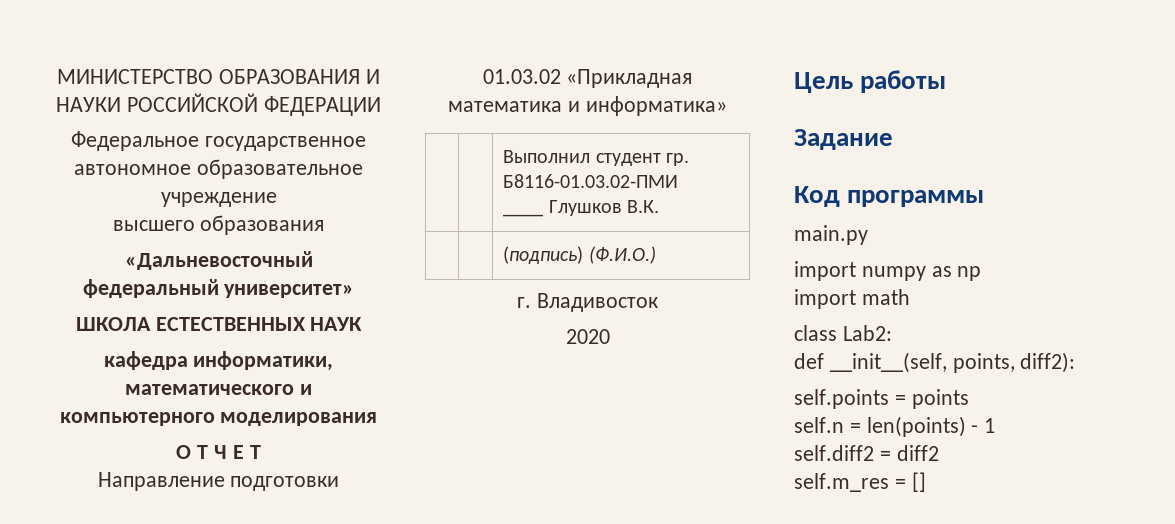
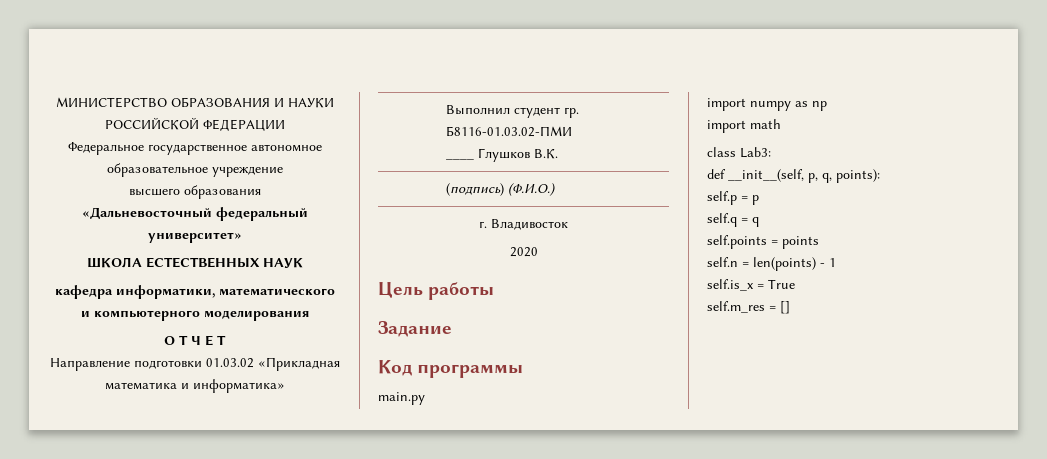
[842,325,892,341] Lab2: -> [740,147,771,158] Lab3:
[952,352,1076,373] points, diff2): -> [808,169,880,183] [707,191,759,205] [707,213,759,227] p, q, points): // self.p = p // self.q = q
[794,445,939,461] self.diff2 = diff2 -> [707,279,795,291] self.is_x = True

